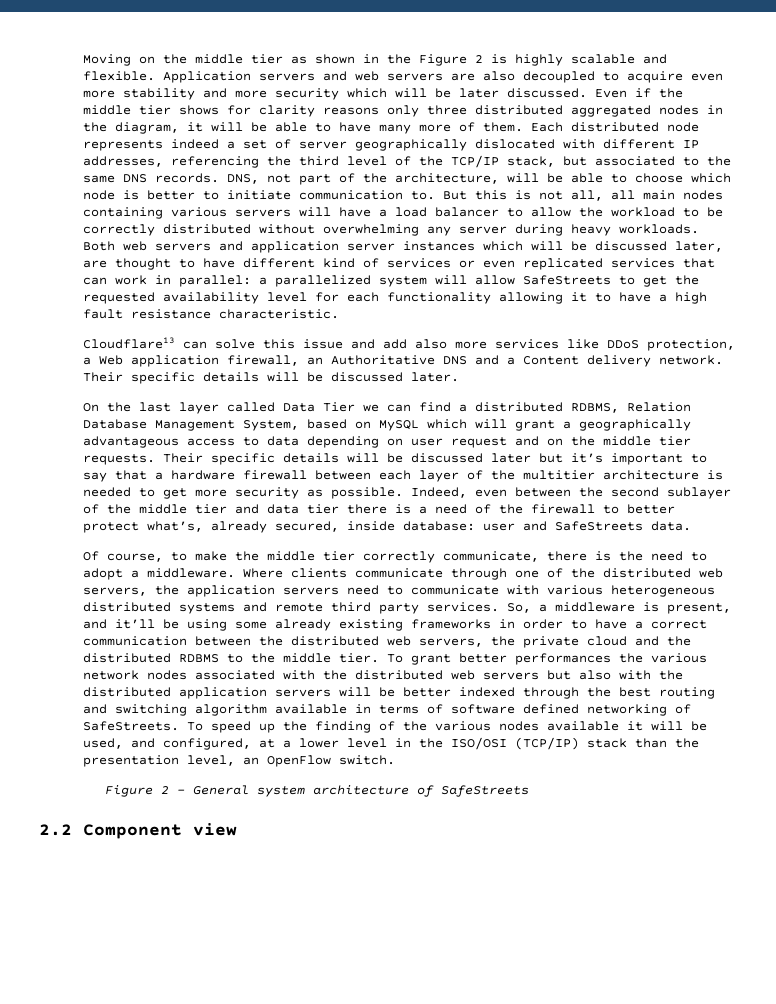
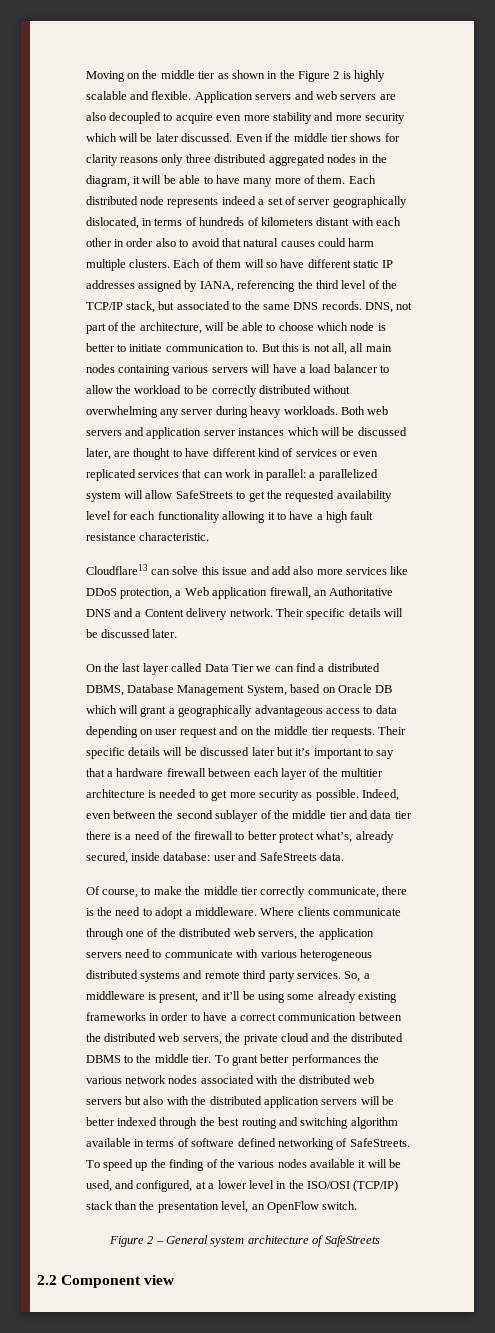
[474,139,699,149] [82,156,163,167] dislocated with different IP addresses, -> [85,217,402,229] [85,238,375,247] [85,259,394,271] [85,280,234,292] dislocated, in terms of hundreds of kilometers distant with each other in order also to avoid that natural causes could harm multiple clusters. Each of them will so have different static IP addresses assigned by IANA,
[570,402,691,413] RDBMS, Relation -> [85,685,124,696] DBMS,
[378,420,419,431] MySQL -> [337,684,393,693] Oracle DB
[178,654,219,663] RDBMS -> [85,1055,121,1063] DBMS

